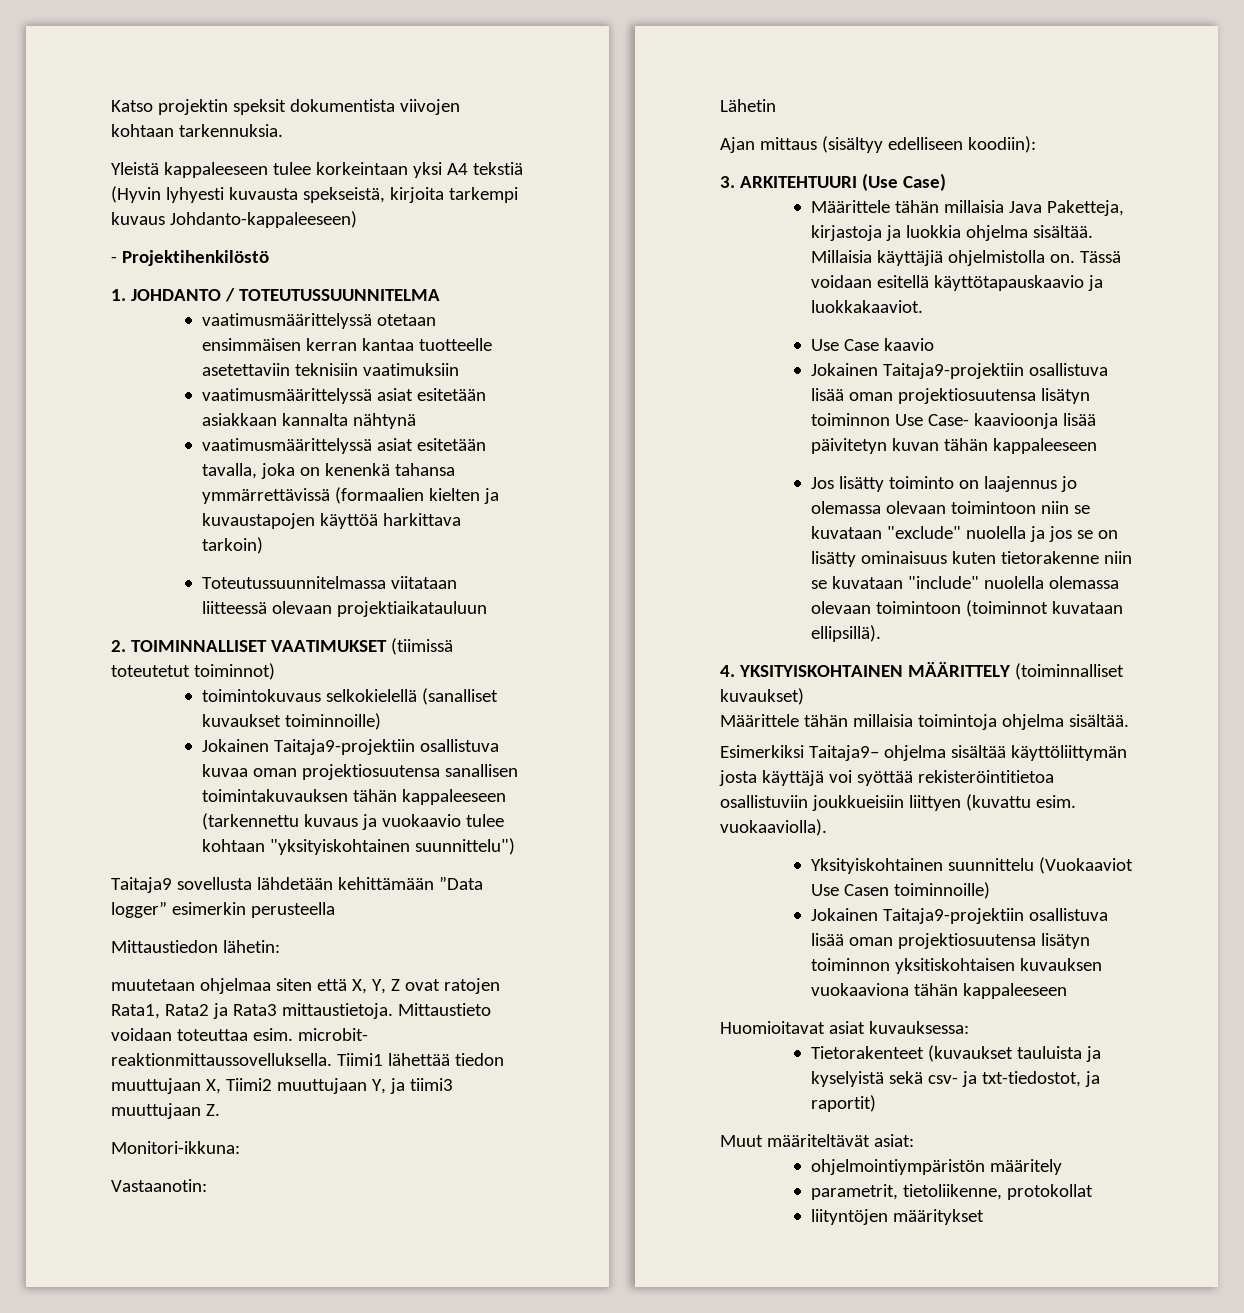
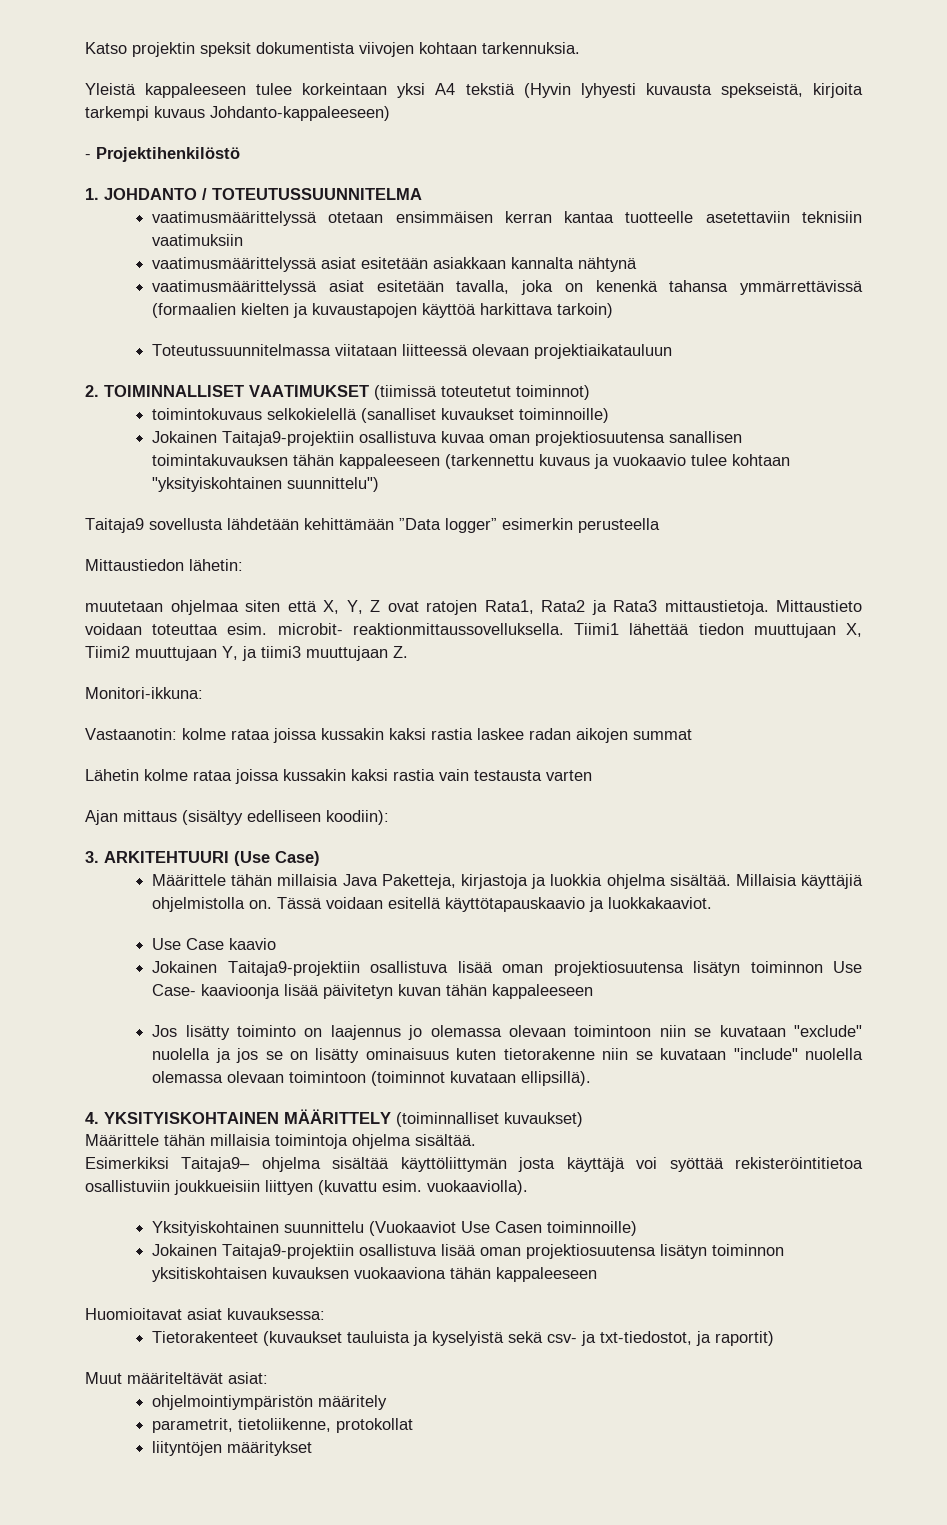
[720,99,776,112] // Lähetin -> [182,728,692,743] [85,769,592,784] kolme rataa joissa kussakin kaksi rastia laskee radan aikojen summat // Lähetin kolme rataa joissa kussakin kaksi rastia vain testausta varten

